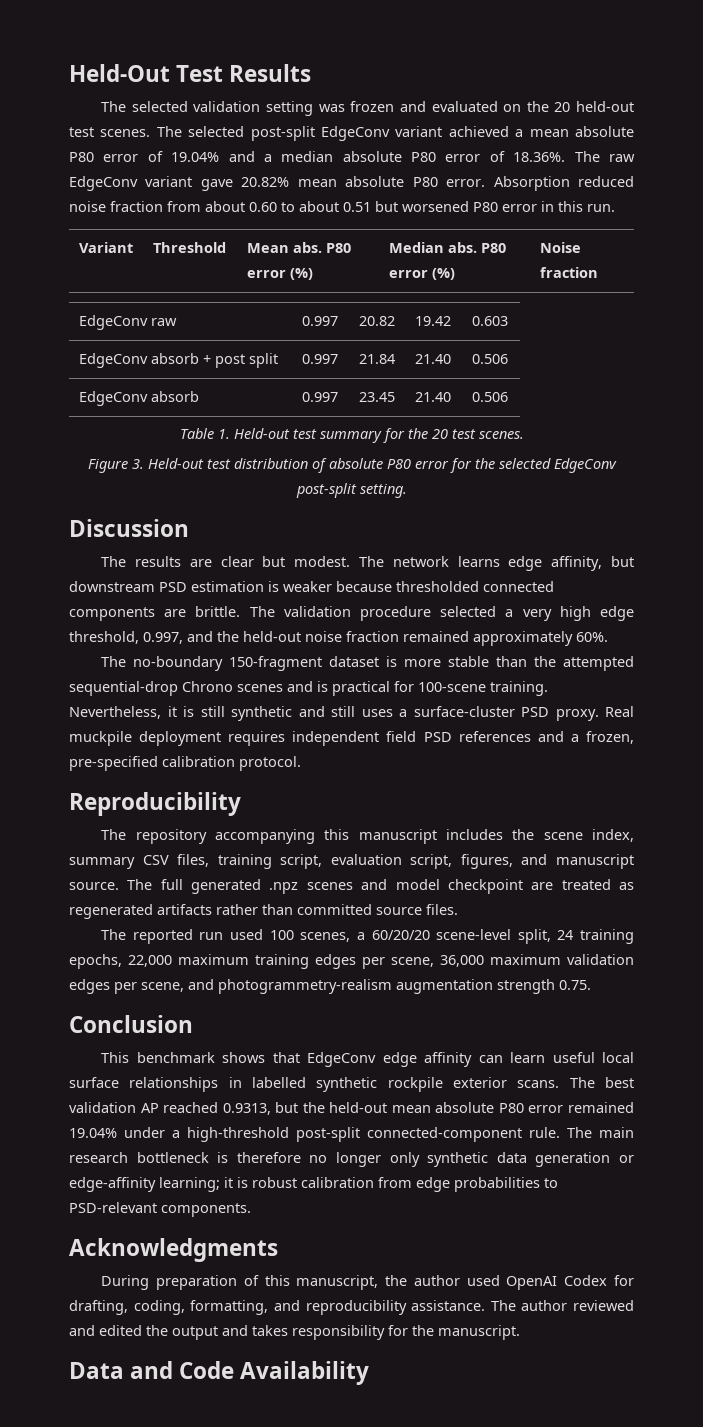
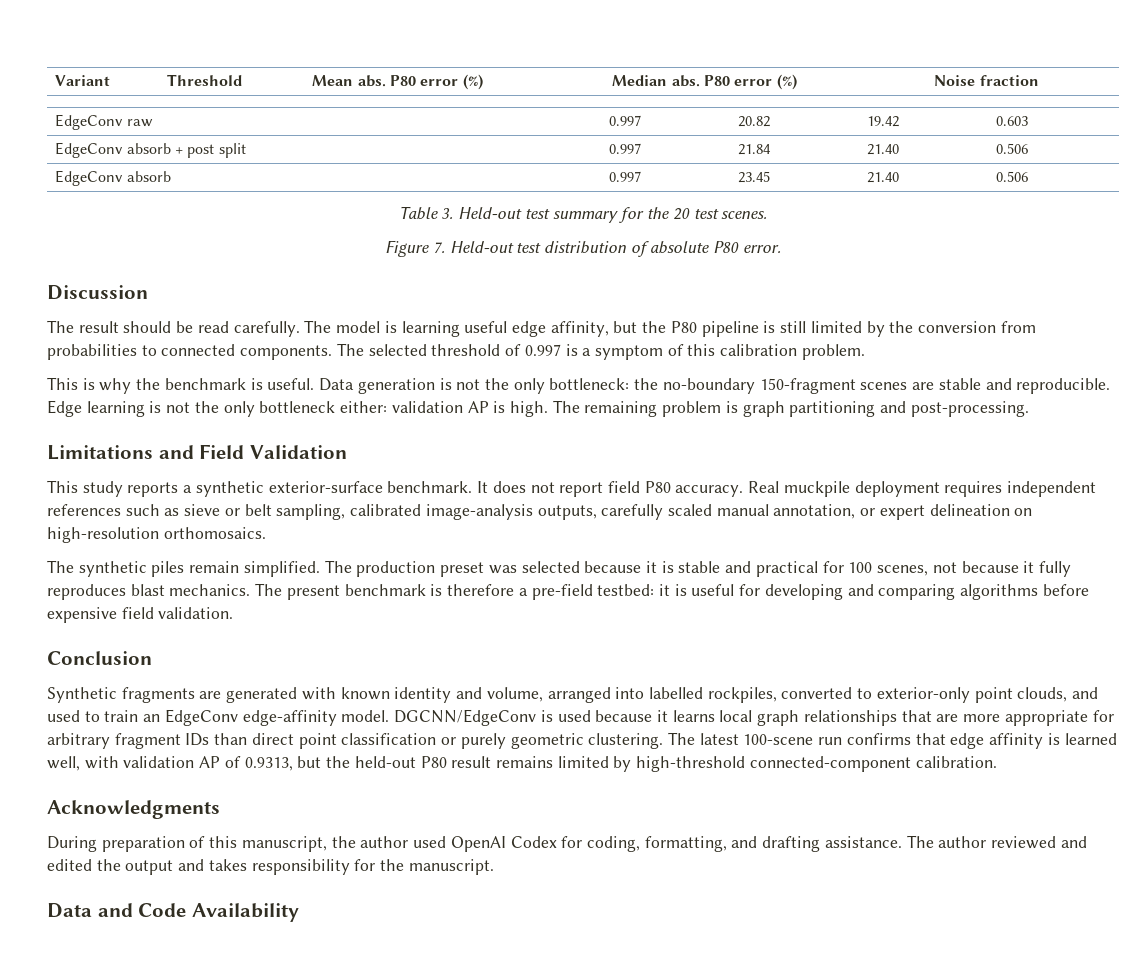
[69,64,312,82] [101,101,634,116] [69,126,634,141] [69,151,635,162] [69,176,635,191] [69,201,615,212] Held-Out Test Results // The selected validation setting was frozen and evaluated on the 20 held-out test scenes. The selected post-split EdgeConv variant achieved a mean absolute P80 error of 19.04% and a median absolute P80 error of 18.36%. The raw EdgeConv variant gave 20.82% mean absolute P80 error. Absorption reduced noise fraction from about 0.60 to about 0.51 but worsened P80 error in this run. // -> (55, 80) none
[217,429,230,439] 1. -> [441,208,454,219] 3.
[131,459,144,469] 3. -> [432,242,445,253] 7.
[414,458,617,473] [295,483,407,498] [69,519,189,537] [101,556,634,571] [69,581,554,592] [69,606,634,621] [69,631,608,646] [101,656,634,671] [69,681,548,696] [69,706,599,721] error for the selected EdgeConv post-split setting. // Discussion // The results are clear but modest. The network learns edge affinity, but downstream PSD estimation is weaker because thresholded connected components are brittle. The validation procedure selected a very high edge threshold, 0.997, and the held-out noise fraction remained approximately 60%. // The no-boundary 150-fragment dataset is more stable than the attempted sequential-drop Chrono scenes and is practical for 100-scene training. Nevertheless, it is still synthetic and still uses a surface-cluster PSD proxy. -> [742,245,781,253] [47,285,148,300] [47,320,1036,337] [47,343,865,360] [47,377,1111,394] [47,400,1029,417] [47,444,347,460] [47,480,744,497] error. // Discussion // The result should be read carefully. The model is learning useful edge affinity, but the P80 pipeline is still limited by the conversion from probabilities to connected components. The selected threshold of 0.997 is a symptom of this calibration problem. // This is why the benchmark is useful. Data generation is not the only bottleneck: the no-boundary 150-fragment scenes are stable and reproducible. Edge learning is not the only bottleneck either: validation AP is high. The remaining problem is graph partitioning and post-processing. // Limitations and Field Validation // This study reports a synthetic exterior-surface benchmark. It does not report field P80 accuracy.
[386,731,634,744] [69,756,301,771] [69,792,241,816] [101,829,634,844] [69,854,634,869] [69,879,635,894] [69,904,458,919] [101,929,634,944] [69,954,634,969] [69,979,591,994] [69,1015,193,1033] [101,1052,635,1067] [69,1077,634,1092] [69,1102,219,1113] field PSD references and a frozen, pre-specified calibration protocol. // Reproducibility // The repository accompanying this manuscript includes the scene index, summary CSV files, training script, evaluation script, figures, and manuscript source. The full generated .npz scenes and model checkpoint are treated as regenerated artifacts rather than committed source files. // The reported run used 100 scenes, a 60/20/20 scene-level split, 24 training epochs, 22,000 maximum training edges per scene, 36,000 maximum validation edges per scene, and photogrammetry-realism augmentation strength 0.75. // Conclusion // This benchmark shows that EdgeConv edge affinity can learn useful local surface relationships in labelled synthetic rockpile exterior scans. The best validation AP reached -> [47,504,1033,520] [47,527,266,543] [47,560,1071,577] [47,583,1089,600] [47,607,234,623] [47,651,152,665] [47,687,1099,703] [47,709,1114,726] [47,732,1117,749] [47,756,241,771] references such as sieve or belt sampling, calibrated image-analysis outputs, carefully scaled manual annotation, or expert delineation on high-resolution orthomosaics. // The synthetic piles remain simplified. The production preset was selected because it is stable and practical for 100 scenes, not because it fully reproduces blast mechanics. The present benchmark is therefore a pre-field testbed: it is useful for developing and comparing algorithms before expensive field validation. // Conclusion // Synthetic fragments are generated with known identity and volume, arranged into labelled rockpiles, converted to exterior-only point clouds, and used to train an EdgeConv edge-affinity model. DGCNN/EdgeConv is used because it learns local graph relationships that are more appropriate for arbitrary fragment IDs than direct point classification or purely geometric clustering. The latest 100-scene run confirms that edge affinity is learned well, with validation AP of
[391,1102,634,1113] [69,1127,634,1142] [69,1152,635,1167] [69,1177,558,1192] [69,1202,251,1217] mean absolute P80 error remained 19.04% under a high-threshold post-split connected-component rule. The main research bottleneck is therefore no longer only synthetic data generation or edge-affinity learning; it is robust calibration from edge probabilities to PSD-relevant components. -> [420,756,997,772] P80 result remains limited by high-threshold connected-component calibration.
[69,1300,128,1315] drafting, -> (583, 842) none
[305,1300,407,1315] reproducibility -> [762,836,821,852] drafting

